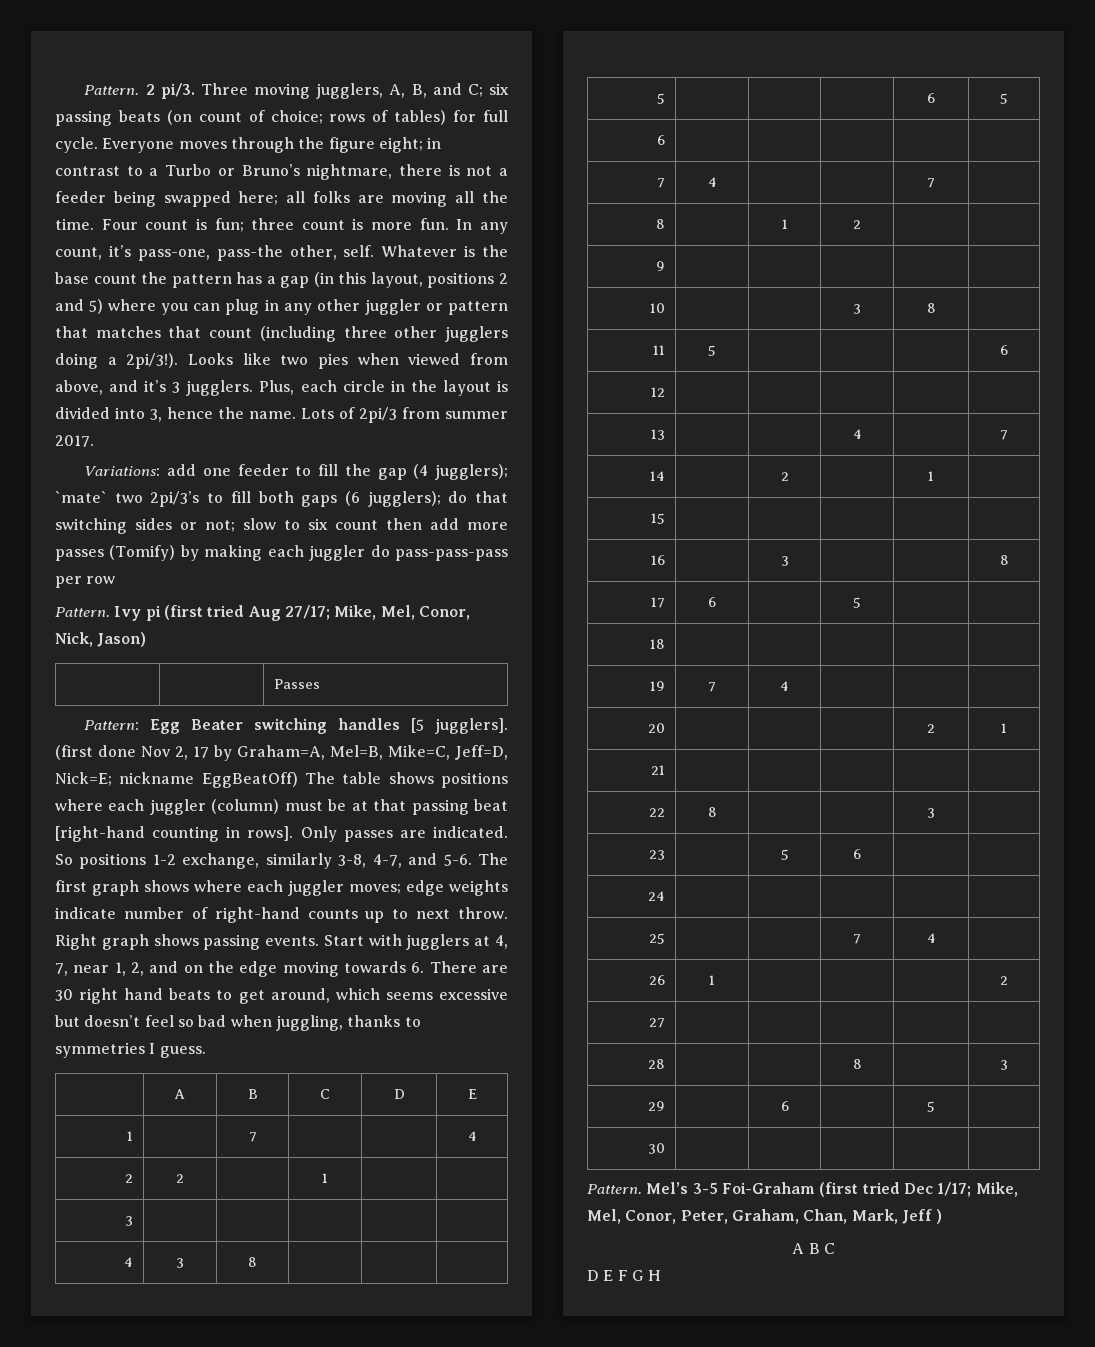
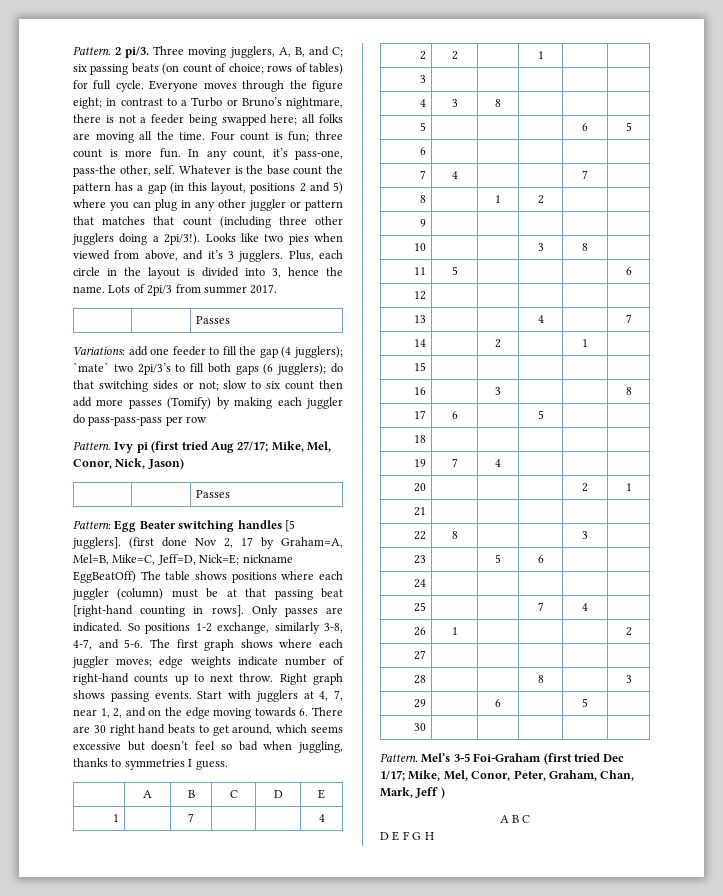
(94, 441) none -> [196,316,231,324] // | | Passes

